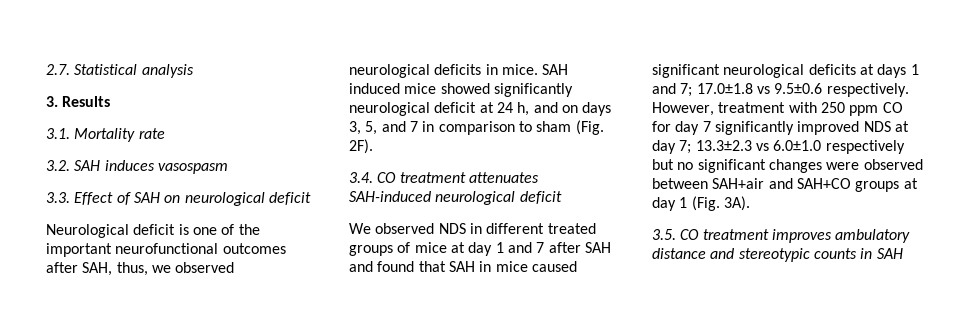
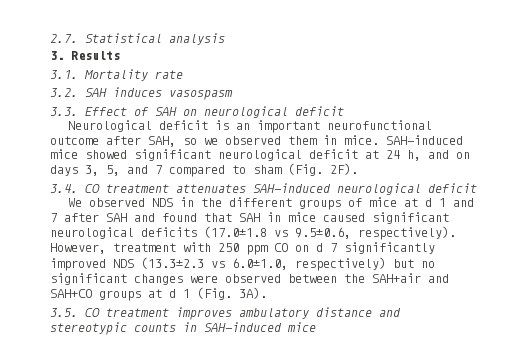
[192,224,260,235] one of the -> [236,123,251,130] an
[222,243,286,254] outcomes -> [50,136,99,145] outcome
[116,262,148,276] thus, -> [183,138,197,145] so
[349,64,569,78] [349,83,400,94] neurological deficits in mice. SAH induced -> [288,135,463,145] them in mice. SAH-induced
[493,83,573,97] significantly -> [134,149,211,161] significant
[422,121,515,135] in comparison -> [169,165,225,177] compared
[486,223,596,234] different treated -> [201,197,293,207] the different
[468,242,493,256] day -> [425,198,433,207] d
[859,64,919,78] [652,83,909,97] at days 1 and 7; 17.0±1.8 vs 9.5±0.6 respectively. -> [204,226,456,240] (17.0±1.8 vs 9.5±0.6, respectively).
[652,121,700,135] for day -> [295,243,323,252] on d
[894,121,909,132] [652,140,905,154] at day 7; 13.3±2.3 vs 6.0±1.0 respectively -> [141,257,386,271] (13.3±2.3 vs 6.0±1.0, respectively)
(708, 183) none -> [344,274,365,283] the
[652,197,676,211] day -> [169,289,176,298] d
[876,248,903,259] SAH -> [204,322,316,332] SAH-induced mice

